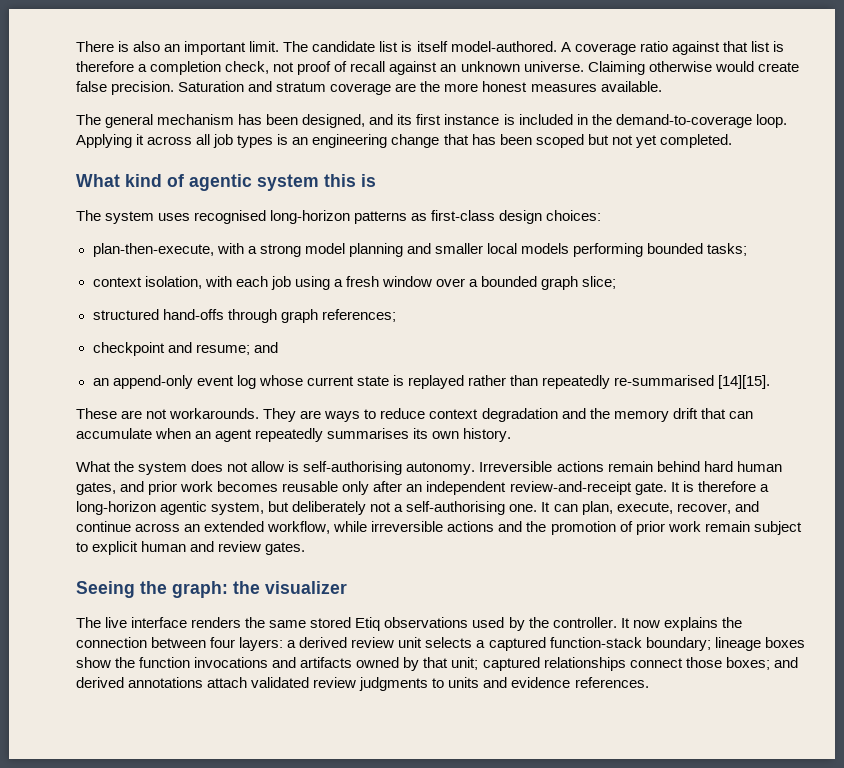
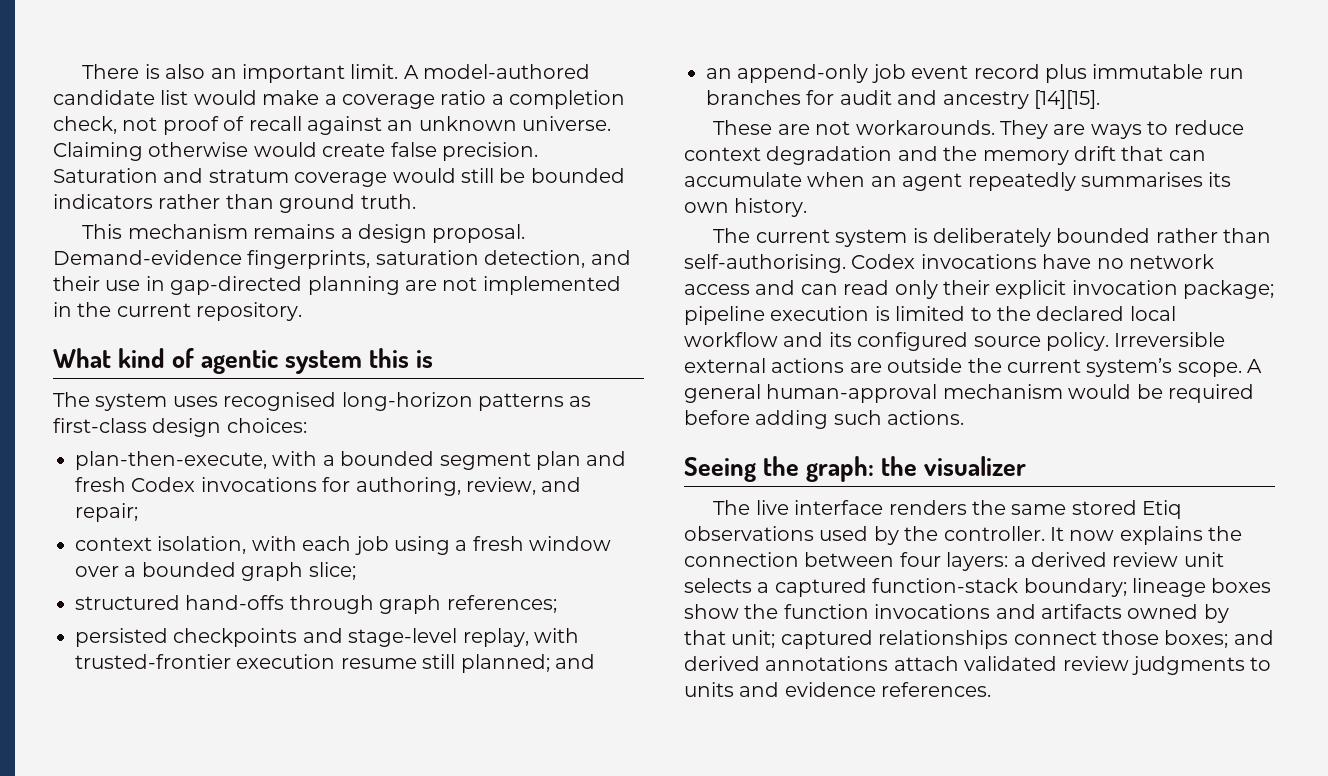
[283,41,784,55] [76,61,134,72] The candidate list is itself model-authored. A coverage ratio against that list is therefore -> [403,64,591,79] [53,90,487,109] A model-authored candidate list would make a coverage ratio
[395,81,662,92] [76,114,787,128] [76,134,732,148] are the more honest measures available. // The general mechanism has been designed, and its first instance is included in the demand-to-coverage loop. Applying it across all job types is an engineering change that has been scoped but not yet completed. -> [392,168,625,183] [53,194,416,213] [82,224,526,243] [53,250,631,269] [53,276,621,295] [53,302,303,321] would still be bounded indicators rather than ground truth. // This mechanism remains a design proposal. Demand-evidence fingerprints, saturation detection, and their use in gap-directed planning are not implemented in the current repository.
[259,243,748,257] strong model planning and smaller local models performing bounded tasks; -> [340,451,627,470] [75,477,582,496] [75,503,138,522] bounded segment plan and fresh Codex invocations for authoring, review, and repair;
[92,342,278,356] [92,375,715,389] checkpoint and resume; and // an append-only event log whose current state is replayed rather than repeatedly re-summarised -> [75,628,579,647] [75,654,595,673] [706,64,1244,83] [706,90,1029,109] persisted checkpoints and stage-level replay, with trusted-frontier execution resume still planned; and // an append-only job event record plus immutable run branches for audit and ancestry
[76,461,782,475] [76,481,769,495] [76,501,759,515] [76,521,802,535] [76,541,306,555] What the system does not allow is self-authorising autonomy. Irreversible actions remain behind hard human gates, and prior work becomes reusable only after an independent review-and-receipt gate. It is therefore a long-horizon agentic system, but deliberately not a self-authorising one. It can plan, execute, recover, and continue across an extended workflow, while irreversible actions and the promotion of prior work remain subject to explicit human and review gates. -> [713,228,1272,247] [684,254,1214,273] [684,280,1275,299] [684,306,1176,325] [684,332,1226,351] [684,358,1263,377] [684,384,1254,403] [684,410,965,429] The current system is deliberately bounded rather than self-authorising. Codex invocations have no network access and can read only their explicit invocation package; pipeline execution is limited to the declared local workflow and its configured source policy. Irreversible external actions are outside the current system’s scope. A general human-approval mechanism would be required before adding such actions.

